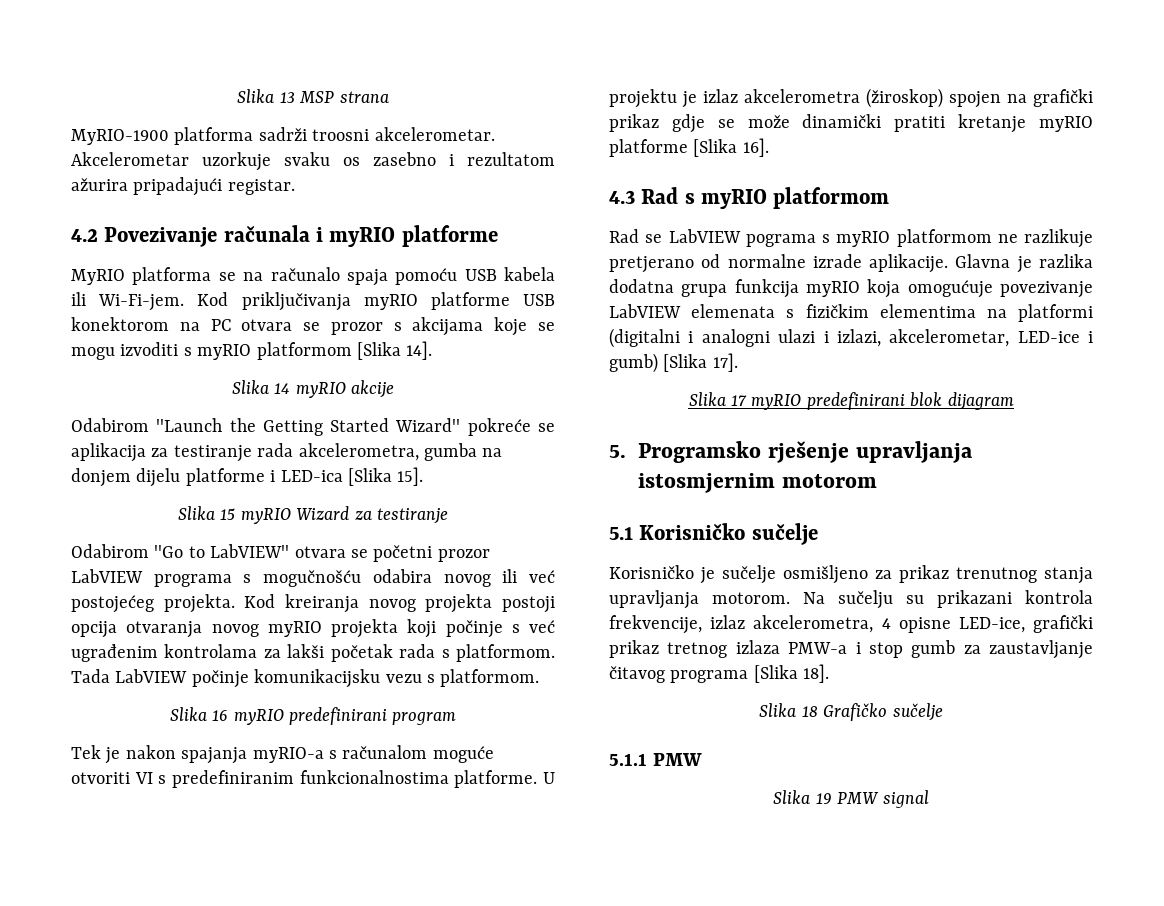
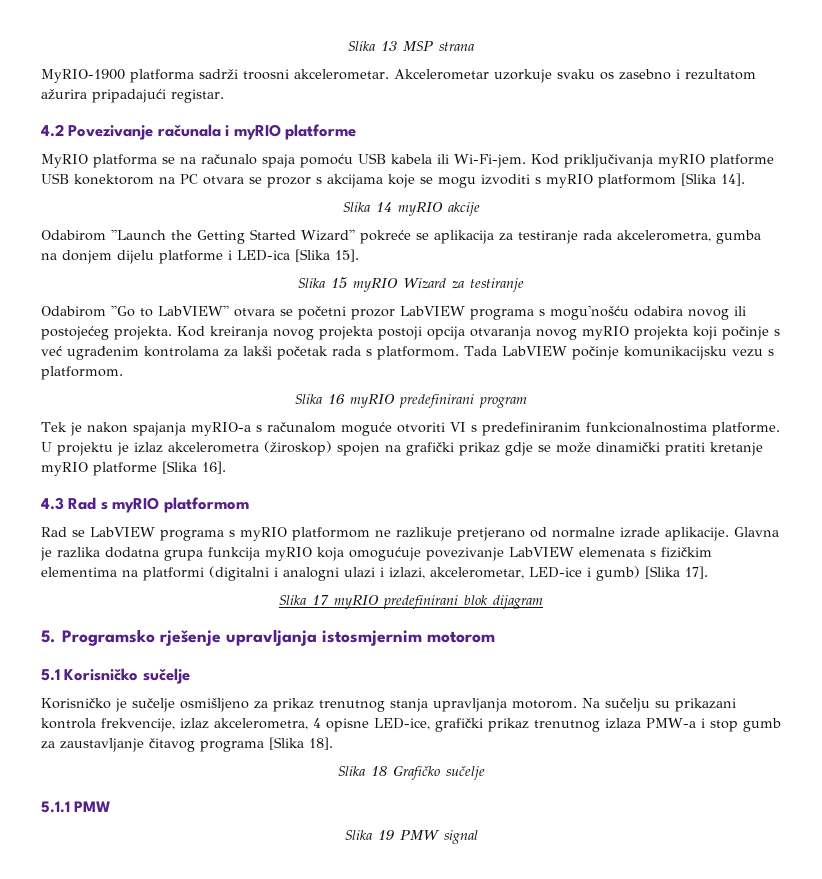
[263,570,362,587] mogučnošću -> [550,305,629,320] mogu'nošću
[529,570,555,583] već -> (746, 311) none
[745,234,816,247] pograma -> [160,530,224,541] programa
[667,642,728,658] tretnog -> [534,720,600,732] trenutnog

